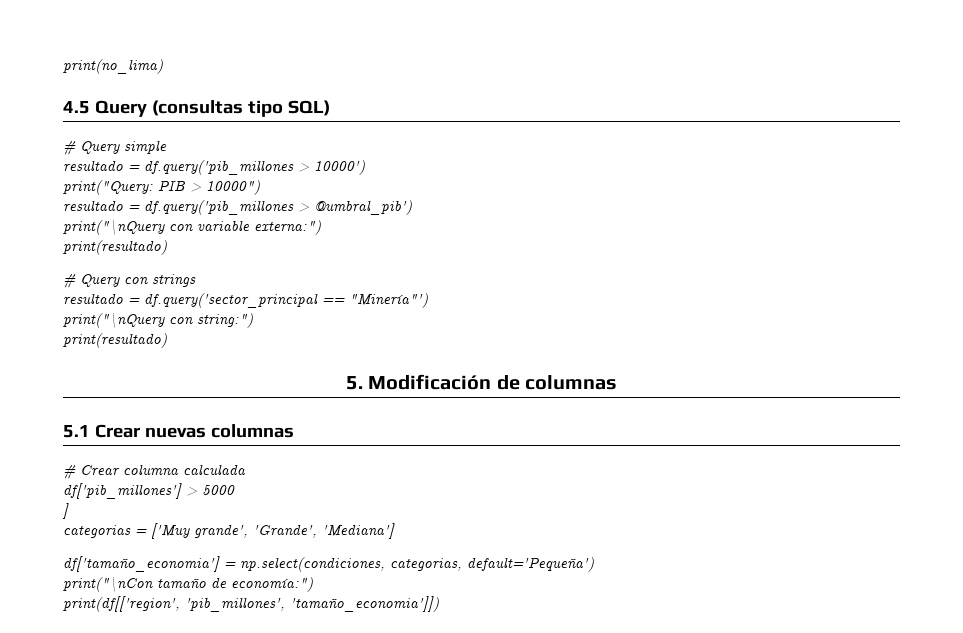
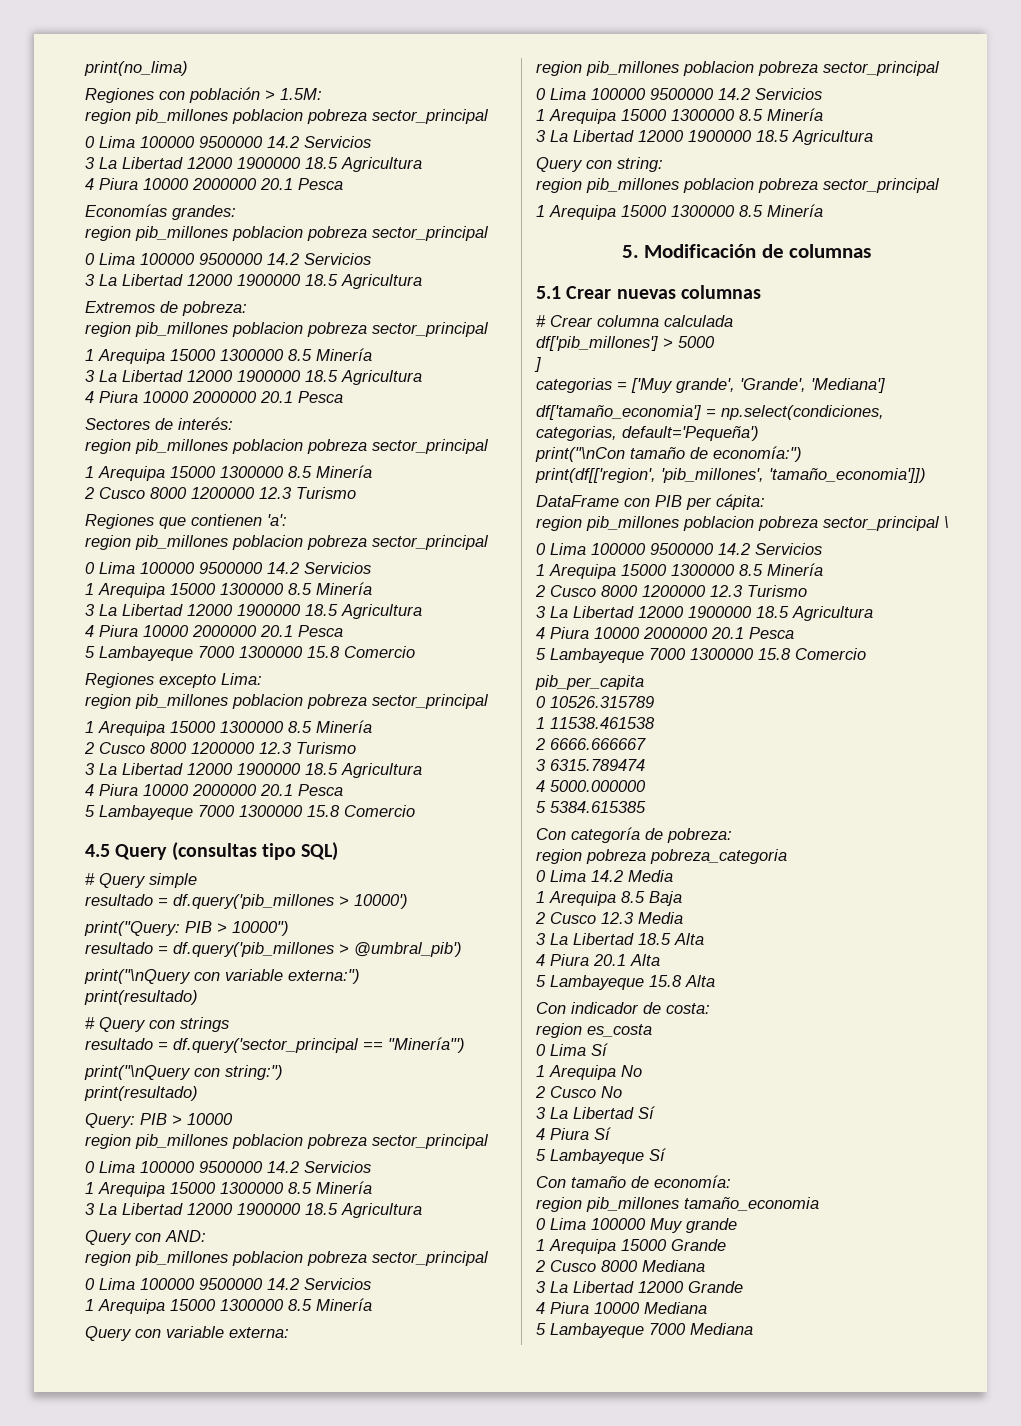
(163, 66) none -> [85,87,322,103] [85,109,489,124] [85,136,371,148] [85,157,422,172] [85,178,343,190] [85,204,236,220] [85,226,489,241] [85,253,371,265] [85,274,422,289] [85,301,247,316] [85,322,489,337] [85,348,372,364] [85,370,422,385] [85,391,343,403] [85,417,233,430] [85,439,489,454] [85,465,372,481] [84,487,356,499] [85,514,287,529] [85,535,489,550] [85,562,371,574] [85,582,372,598] [85,604,422,619] [85,625,343,637] [85,646,415,661] [85,673,262,688] [85,694,489,709] [85,720,372,736] [84,742,356,754] [85,763,422,778] [85,784,343,796] [85,805,415,820] // Regiones con población > 1.5M: // region pib_millones poblacion pobreza sector_principal // 0 Lima 100000 9500000 14.2 Servicios // 3 La Libertad 12000 1900000 18.5 Agricultura // 4 Piura 10000 2000000 20.1 Pesca // Economías grandes: // region pib_millones poblacion pobreza sector_principal // 0 Lima 100000 9500000 14.2 Servicios // 3 La Libertad 12000 1900000 18.5 Agricultura // Extremos de pobreza: // region pib_millones poblacion pobreza sector_principal // 1 Arequipa 15000 1300000 8.5 Minería // 3 La Libertad 12000 1900000 18.5 Agricultura // 4 Piura 10000 2000000 20.1 Pesca // Sectores de interés: // region pib_millones poblacion pobreza sector_principal // 1 Arequipa 15000 1300000 8.5 Minería // 2 Cusco 8000 1200000 12.3 Turismo // Regiones que contienen 'a': // region pib_millones poblacion pobreza sector_principal // 0 Lima 100000 9500000 14.2 Servicios // 1 Arequipa 15000 1300000 8.5 Minería // 3 La Libertad 12000 1900000 18.5 Agricultura // 4 Piura 10000 2000000 20.1 Pesca // 5 Lambayeque 7000 1300000 15.8 Comercio // Regiones excepto Lima: // region pib_millones poblacion pobreza sector_principal // 1 Arequipa 15000 1300000 8.5 Minería // 2 Cusco 8000 1200000 12.3 Turismo // 3 La Libertad 12000 1900000 18.5 Agricultura // 4 Piura 10000 2000000 20.1 Pesca // 5 Lambayeque 7000 1300000 15.8 Comercio
(167, 340) none -> [85,1113,233,1128] [85,1134,489,1149] [85,1161,371,1173] [85,1181,372,1197] [85,1203,422,1218] [85,1230,206,1245] [85,1251,489,1266] [85,1278,371,1290] [85,1298,372,1314] [85,1326,289,1341] [536,61,940,76] [536,88,822,100] [536,108,823,124] [536,130,873,145] [536,157,663,172] [536,178,940,193] [536,204,823,220] // Query: PIB > 10000 // region pib_millones poblacion pobreza sector_principal // 0 Lima 100000 9500000 14.2 Servicios // 1 Arequipa 15000 1300000 8.5 Minería // 3 La Libertad 12000 1900000 18.5 Agricultura // Query con AND: // region pib_millones poblacion pobreza sector_principal // 0 Lima 100000 9500000 14.2 Servicios // 1 Arequipa 15000 1300000 8.5 Minería // Query con variable externa: // region pib_millones poblacion pobreza sector_principal // 0 Lima 100000 9500000 14.2 Servicios // 1 Arequipa 15000 1300000 8.5 Minería // 3 La Libertad 12000 1900000 18.5 Agricultura // Query con string: // region pib_millones poblacion pobreza sector_principal // 1 Arequipa 15000 1300000 8.5 Minería
(439, 604) none -> [536,494,765,510] [536,516,949,531] [536,543,822,555] [536,563,823,579] [535,585,807,597] [536,606,873,621] [536,627,794,639] [536,648,866,663] [535,675,644,690] [536,696,654,708] [536,717,655,729] [535,738,646,750] [536,759,645,771] [536,780,646,792] [536,801,646,813] [536,827,732,843] [536,849,787,864] [536,870,673,882] [536,891,682,906] [535,912,683,924] [536,933,704,945] [536,954,660,966] [536,975,715,990] [536,1002,710,1014] [536,1023,652,1038] [536,1043,608,1056] [536,1065,642,1080] [535,1086,622,1098] [536,1106,655,1119] [536,1127,611,1140] [536,1148,666,1164] [536,1175,731,1188] [536,1197,819,1212] [536,1218,737,1233] [536,1239,726,1254] [535,1260,705,1272] [536,1281,743,1293] [536,1302,707,1314] [536,1323,753,1338] // DataFrame con PIB per cápita: // region pib_millones poblacion pobreza sector_principal \ // 0 Lima 100000 9500000 14.2 Servicios // 1 Arequipa 15000 1300000 8.5 Minería // 2 Cusco 8000 1200000 12.3 Turismo // 3 La Libertad 12000 1900000 18.5 Agricultura // 4 Piura 10000 2000000 20.1 Pesca // 5 Lambayeque 7000 1300000 15.8 Comercio // pib_per_capita // 0 10526.315789 // 1 11538.461538 // 2 6666.666667 // 3 6315.789474 // 4 5000.000000 // 5 5384.615385 // Con categoría de pobreza: // region pobreza pobreza_categoria // 0 Lima 14.2 Media // 1 Arequipa 8.5 Baja // 2 Cusco 12.3 Media // 3 La Libertad 18.5 Alta // 4 Piura 20.1 Alta // 5 Lambayeque 15.8 Alta // Con indicador de costa: // region es_costa // 0 Lima Sí // 1 Arequipa No // 2 Cusco No // 3 La Libertad Sí // 4 Piura Sí // 5 Lambayeque Sí // Con tamaño de economía: // region pib_millones tamaño_economia // 0 Lima 100000 Muy grande // 1 Arequipa 15000 Grande // 2 Cusco 8000 Mediana // 3 La Libertad 12000 Grande // 4 Piura 10000 Mediana // 5 Lambayeque 7000 Mediana

